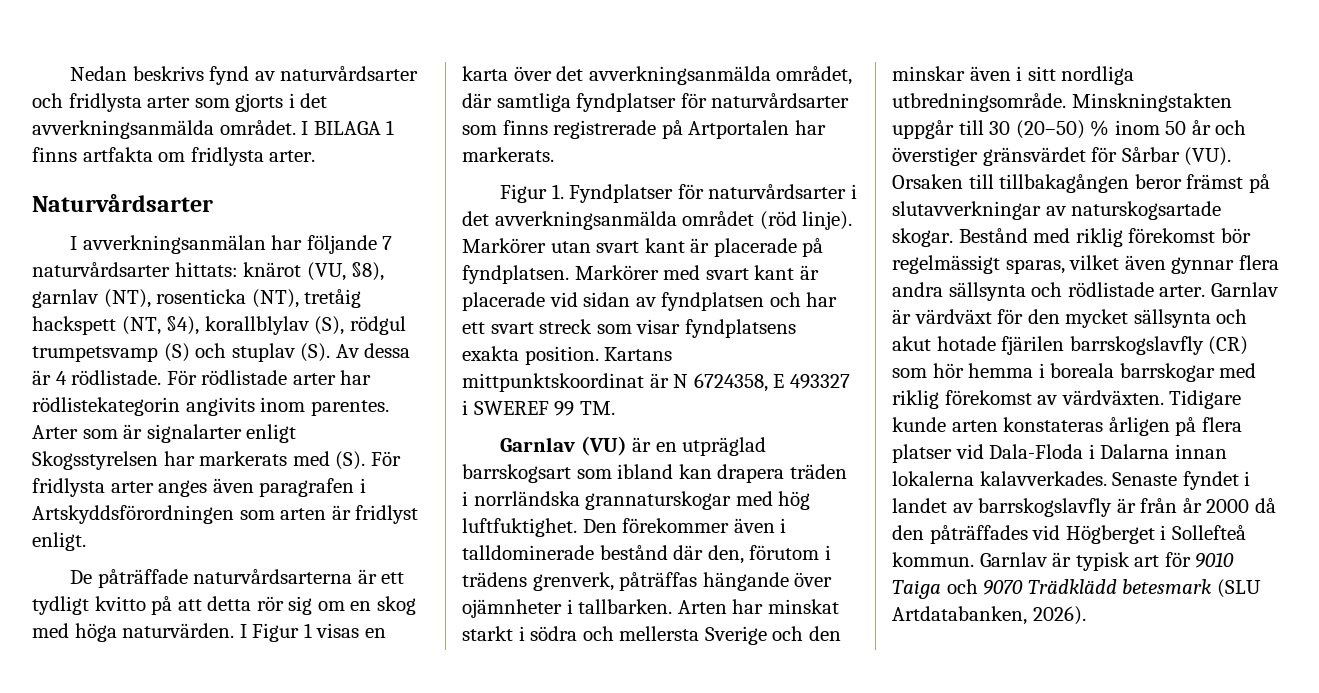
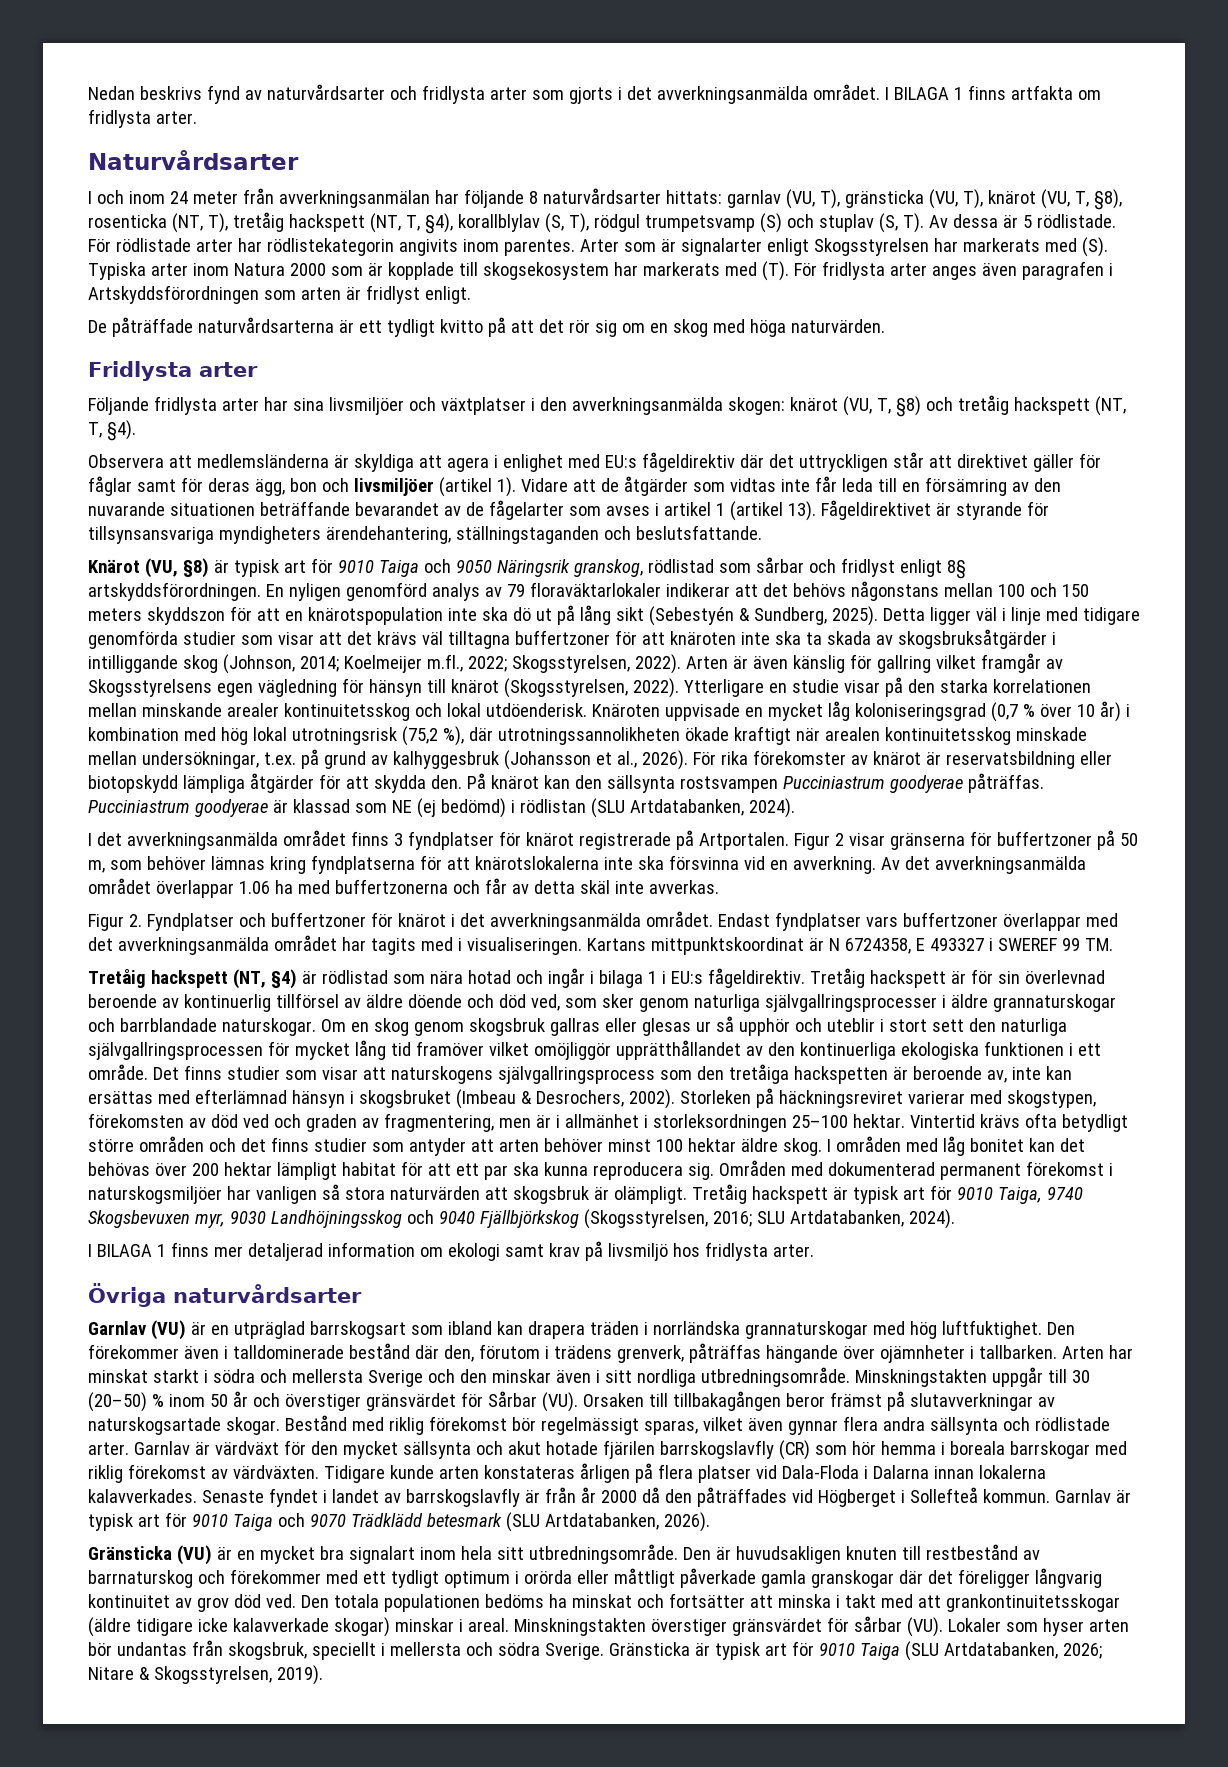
(78, 243) none -> [96,188,274,204] och inom 24 meter från
[382,236,393,250] 7 -> [528,191,538,204] 8
[243,262,385,281] [32,289,362,308] [32,316,161,335] knärot (VU, §8), garnlav (NT), rosenticka (NT), tretåig hackspett (NT, -> [726,189,1122,210] [88,212,420,233] garnlav (VU, T), gränsticka (VU, T), knärot (VU, T, §8), rosenticka (NT, T), tretåig hackspett (NT, T,
[314,316,345,335] (S), -> [544,213,589,233] (S, T),
[300,343,331,362] (S). -> [878,213,924,233] (S, T).
[55,371,67,385] 4 -> [1022,215,1032,228] 5
(366, 460) none -> [88,261,789,281] Typiska arter inom Natura 2000 som är kopplade till skogsekosystem har markerats med (T).
[207,596,252,611] detta -> [538,319,564,333] det
[239,623,386,642] [462,66,853,85] [462,93,850,112] [462,120,826,139] [462,147,554,162] [500,184,857,203] [462,211,853,230] [462,238,824,257] [462,265,819,284] [462,292,838,311] [462,319,796,338] [462,346,599,365] I Figur 1 visas en karta över det avverkningsanmälda området, där samtliga fyndplatser för naturvårdsarter som finns registrerade på Artportalen har markerats. // Figur 1. Fyndplatser för naturvårdsarter i det avverkningsanmälda området (röd linje). Markörer utan svart kant är placerade på fyndplatsen. Markörer med svart kant är placerade vid sidan av fyndplatsen och har ett svart streck som visar fyndplatsens exakta position. -> [88,361,258,381] [88,395,1126,417] [88,420,136,441] [88,452,1101,472] [88,476,1061,497] [88,500,1049,521] [88,525,762,544] [88,557,966,579] [88,581,1089,601] [88,605,1140,626] [88,629,1056,649] [88,653,1063,674] [88,677,1091,698] [88,701,1130,722] [88,726,1087,746] [88,749,1112,770] [88,773,1044,793] [88,798,795,818] [88,830,1138,850] [88,855,1086,874] [88,878,719,898] [88,911,1118,931] [88,935,582,955] // Fridlysta arter // Följande fridlysta arter har sina livsmiljöer och växtplatser i den avverkningsanmälda skogen: knärot (VU, T, §8) och tretåig hackspett (NT, T, §4). // Observera att medlemsländerna är skyldiga att agera i enlighet med EU:s fågeldirektiv där det uttryckligen står att direktivet gäller för fåglar samt för deras ägg, bon och livsmiljöer (artikel 1). Vidare att de åtgärder som vidtas inte får leda till en försämring av den nuvarande situationen beträffande bevarandet av de fågelarter som avses i artikel 1 (artikel 13). Fågeldirektivet är styrande för tillsynsansvariga myndigheters ärendehantering, ställningstaganden och beslutsfattande. // Knärot (VU, §8) är typisk art för 9010 Taiga och 9050 Näringsrik granskog, rödlistad som sårbar och fridlyst enligt 8§ artskyddsförordningen. En nyligen genomförd analys av 79 floraväktarlokaler indikerar att det behövs någonstans mellan 100 och 150 meters skyddszon för att en knärotspopulation inte ska dö ut på lång sikt (Sebestyén & Sundberg, 2025). Detta ligger väl i linje med tidigare genomförda studier som visar att det krävs väl tilltagna buffertzoner för att knäroten inte ska ta skada av skogsbruksåtgärder i intilliggande skog (Johnson, 2014; Koelmeijer m.fl., 2022; Skogsstyrelsen, 2022). Arten är även känslig för gallring vilket framgår av Skogsstyrelsens egen vägledning för hänsyn till knärot (Skogsstyrelsen, 2022). Ytterligare en studie visar på den starka korrelationen mellan minskande arealer kontinuitetsskog och lokal utdöenderisk. Knäroten uppvisade en mycket låg koloniseringsgrad (0,7 % över 10 år) i kombination med hög lokal utrotningsrisk (75,2 %), där utrotningssannolikheten ökade kraftigt när arealen kontinuitetsskog minskade mellan undersökningar, t.ex. på grund av kalhyggesbruk (Johansson et al., 2026). För rika förekomster av knärot är reservatsbildning eller biotopskydd lämpliga åtgärder för att skydda den. På knärot kan den sällsynta rostsvampen Pucciniastrum goodyerae påträffas. Pucciniastrum goodyerae är klassad som NE (ej bedömd) i rödlistan (SLU Artdatabanken, 2024). // I det avverkningsanmälda området finns 3 fyndplatser för knärot registrerade på Artportalen. Figur 2 visar gränserna för buffertzoner på 50 m, som behöver lämnas kring fyndplatserna för att knärotslokalerna inte ska försvinna vid en avverkning. Av det avverkningsanmälda området överlappar 1.06 ha med buffertzonerna och får av detta skäl inte avverkas. // Figur 2. Fyndplatser och buffertzoner för knärot i det avverkningsanmälda området. Endast fyndplatser vars buffertzoner överlappar med det avverkningsanmälda området har tagits med i visualiseringen.
(615, 408) none -> [88,968,1105,989] [88,993,1116,1012] [88,1016,1067,1036] [88,1040,1101,1060] [88,1064,1072,1084] [88,1088,1096,1109] [88,1113,1128,1132] [88,1136,1085,1156] [88,1160,1113,1180] [88,1184,1083,1204] [88,1209,955,1229] [88,1241,814,1261] [88,1283,362,1307] // Tretåig hackspett (NT, §4) är rödlistad som nära hotad och ingår i bilaga 1 i EU:s fågeldirektiv. Tretåig hackspett är för sin överlevnad beroende av kontinuerlig tillförsel av äldre döende och död ved, som sker genom naturliga självgallringsprocesser i äldre grannaturskogar och barrblandade naturskogar. Om en skog genom skogsbruk gallras eller glesas ur så upphör och uteblir i stort sett den naturliga självgallringsprocessen för mycket lång tid framöver vilket omöjliggör upprätthållandet av den kontinuerliga ekologiska funktionen i ett område. Det finns studier som visar att naturskogens självgallringsprocess som den tretåiga hackspetten är beroende av, inte kan ersättas med efterlämnad hänsyn i skogsbruket (Imbeau & Desrochers, 2002). Storleken på häckningsreviret varierar med skogstypen, förekomsten av död ved och graden av fragmentering, men är i allmänhet i storleksordningen 25–100 hektar. Vintertid krävs ofta betydligt större områden och det finns studier som antyder att arten behöver minst 100 hektar äldre skog. I områden med låg bonitet kan det behövas över 200 hektar lämpligt habitat för att ett par ska kunna reproducera sig. Områden med dokumenterad permanent förekomst i naturskogsmiljöer har vanligen så stora naturvärden att skogsbruk är olämpligt. Tretåig hackspett är typisk art för 9010 Taiga, 9740 Skogsbevuxen myr, 9030 Landhöjningsskog och 9040 Fjällbjörkskog (Skogsstyrelsen, 2016; SLU Artdatabanken, 2024). // I BILAGA 1 finns mer detaljerad information om ekologi samt krav på livsmiljö hos fridlysta arter. // Övriga naturvårdsarter
(1086, 615) none -> [88,1544,1040,1565] [88,1568,1102,1588] [88,1593,1120,1612] [88,1616,1129,1637] [88,1640,1102,1661] [88,1665,323,1685] // Gränsticka (VU) är en mycket bra signalart inom hela sitt utbredningsområde. Den är huvudsakligen knuten till restbestånd av barrnaturskog och förekommer med ett tydligt optimum i orörda eller måttligt påverkade gamla granskogar där det föreligger långvarig kontinuitet av grov död ved. Den totala populationen bedöms ha minskat och fortsätter att minska i takt med att grankontinuitetsskogar (äldre tidigare icke kalavverkade skogar) minskar i areal. Minskningstakten överstiger gränsvärdet för sårbar (VU). Lokaler som hyser arten bör undantas från skogsbruk, speciellt i mellersta och södra Sverige. Gränsticka är typisk art för 9010 Taiga (SLU Artdatabanken, 2026; Nitare & Skogsstyrelsen, 2019).

